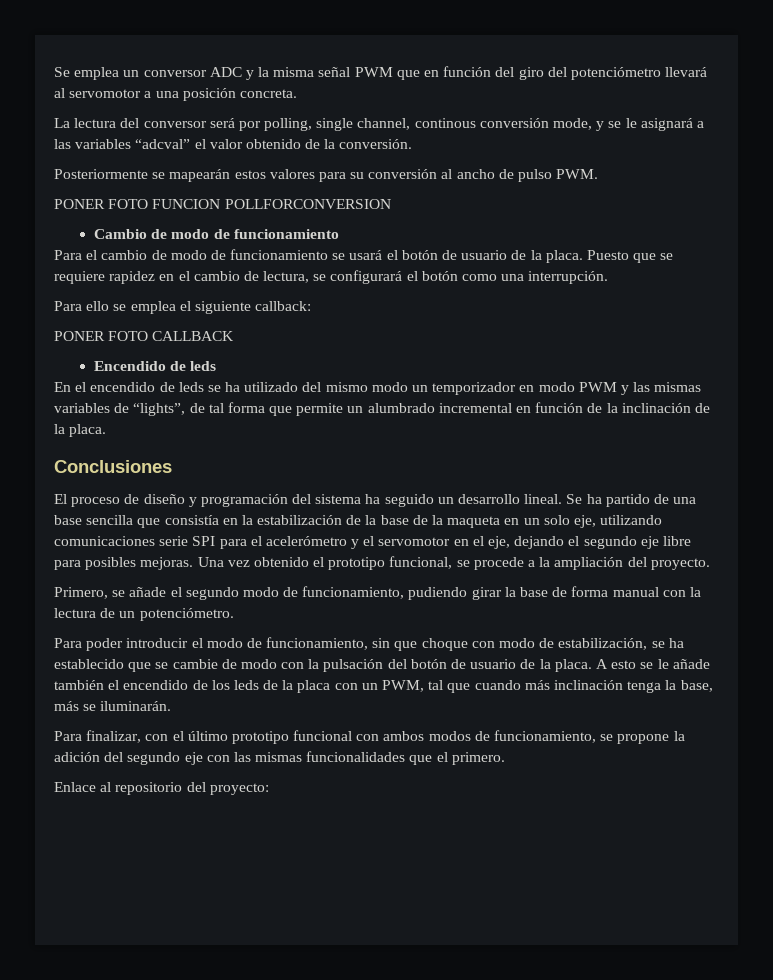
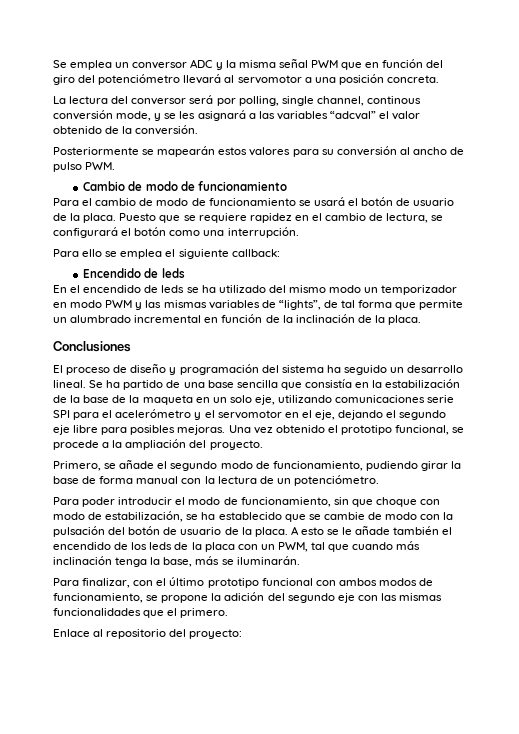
[625,118,637,128] le -> [179,111,196,119] les
[54,199,391,209] // PONER FOTO FUNCION POLLFORCONVERSION -> (116, 166) none
[54,331,235,341] // PONER FOTO CALLBACK -> (280, 253) none

